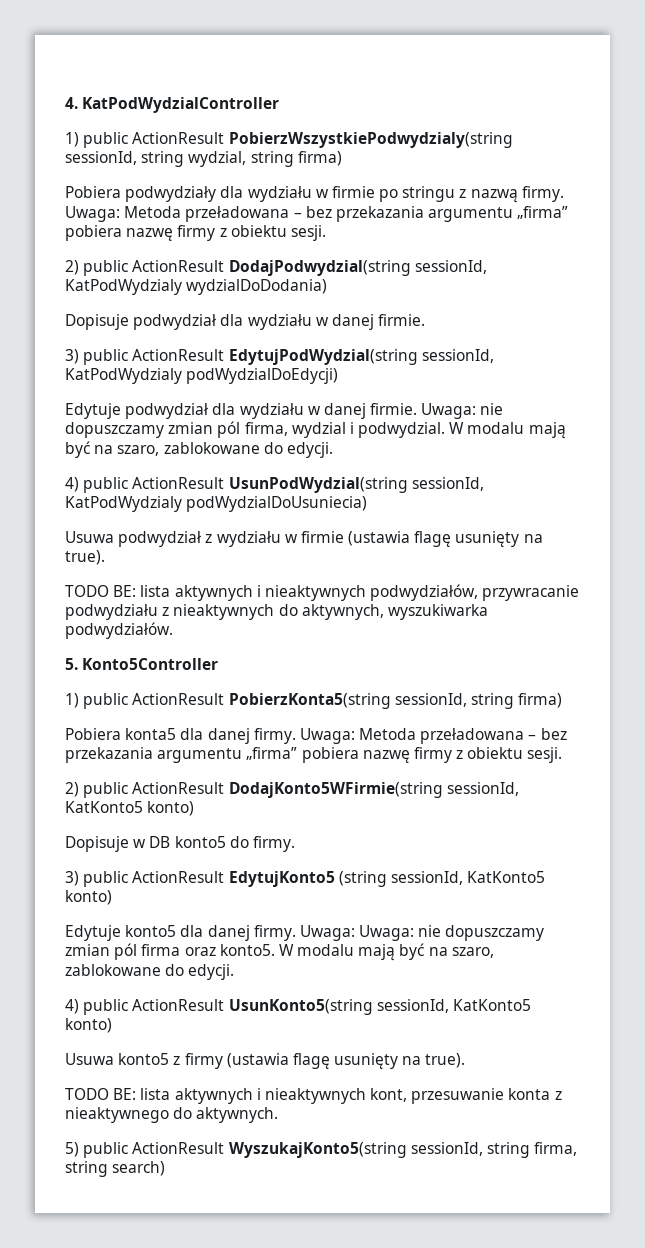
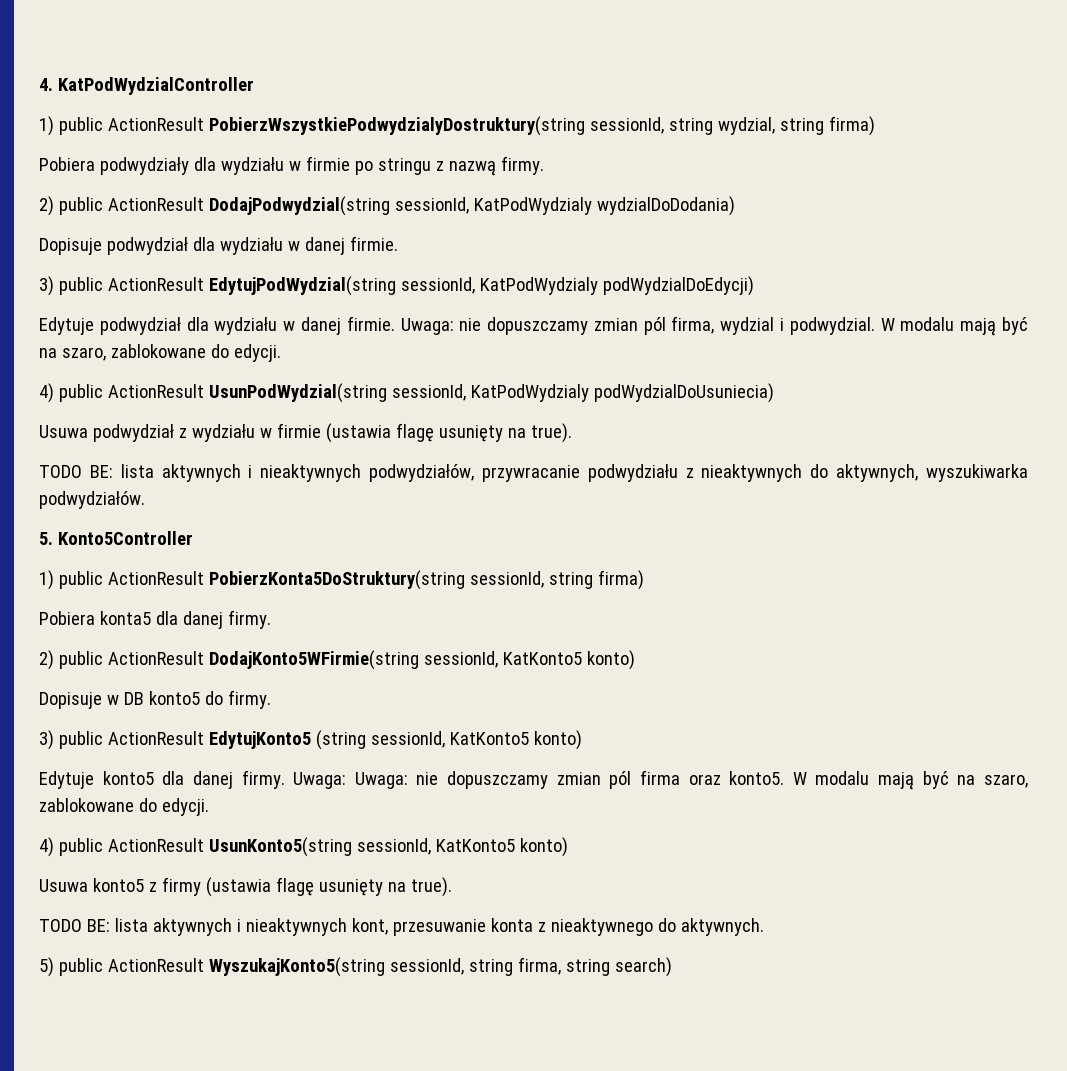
[228,132,513,148] PobierzWszystkiePodwydzialy(string -> [208,116,585,136] PobierzWszystkiePodwydzialyDostruktury(string
[65,206,569,222] [65,225,326,241] Uwaga: Metoda przeładowana – bez przekazania argumentu „firma” pobiera nazwę firmy z obiektu sesji. -> (544, 165) none
[228,693,391,709] PobierzKonta5(string -> [208,570,465,590] PobierzKonta5DoStruktury(string
[299,728,567,744] [65,747,563,763] Uwaga: Metoda przeładowana – bez przekazania argumentu „firma” pobiera nazwę firmy z obiektu sesji. -> (271, 619) none

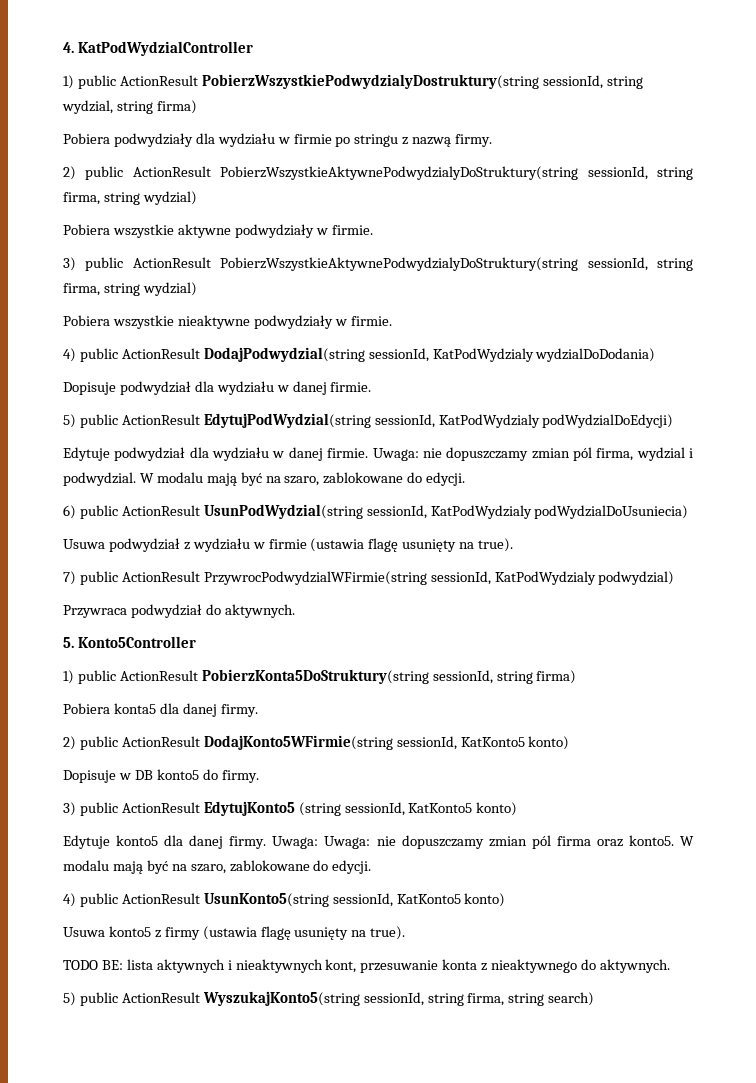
(204, 204) none -> [220,166,693,180] [63,191,197,205] [63,224,373,238] [63,257,693,271] [63,282,197,296] [63,315,392,329] [63,348,200,362] PobierzWszystkieAktywnePodwydzialyDoStruktury(string sessionId, string firma, string wydzial) // Pobiera wszystkie aktywne podwydziały w firmie. // 3) public ActionResult PobierzWszystkieAktywnePodwydzialyDoStruktury(string sessionId, string firma, string wydzial) // Pobiera wszystkie nieaktywne podwydziały w firmie. // 4) public ActionResult
[39,276,54,296] 3) -> [63,414,76,428] 5)
[39,383,54,403] 4) -> [63,505,76,519] 6)
[39,464,1028,482] [39,491,145,509] TODO BE: lista aktywnych i nieaktywnych podwydziałów, przywracanie podwydziału z nieaktywnych do aktywnych, wyszukiwarka podwydziałów. -> [63,571,675,585] [63,604,295,618] 7) public ActionResult PrzywrocPodwydzialWFirmie(string sessionId, KatPodWydzialy podwydzial) // Przywraca podwydział do aktywnych.

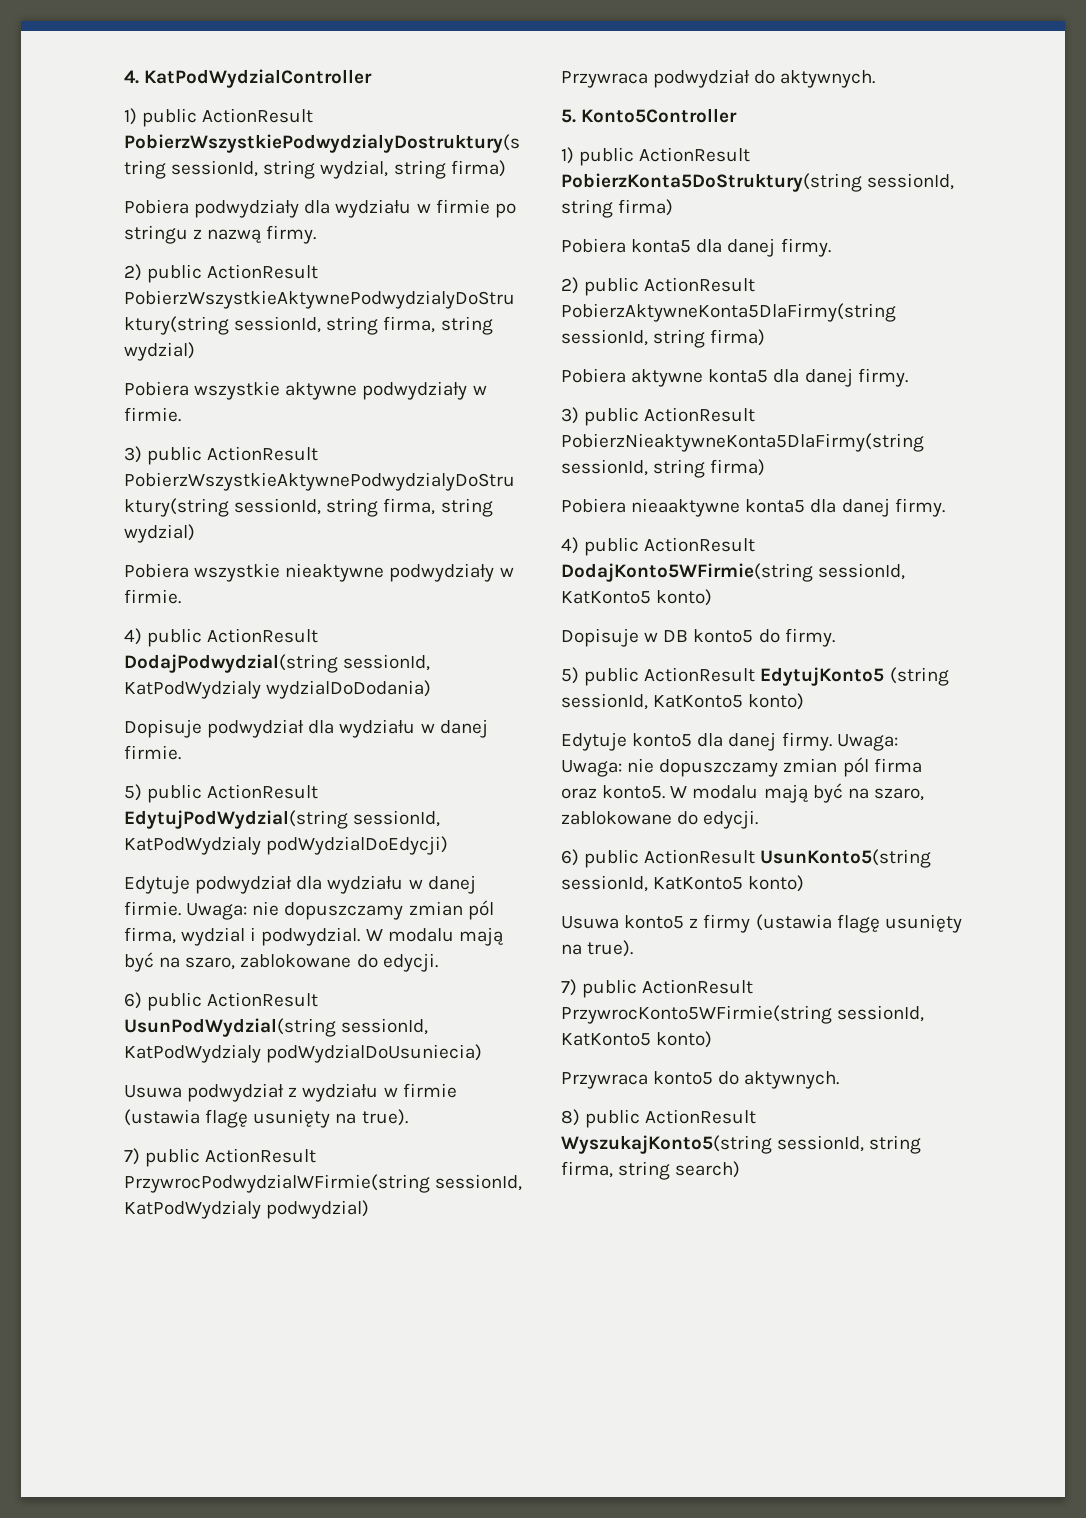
(200, 741) none -> [561,303,896,322] [561,329,766,348] [561,368,908,387] [561,407,756,426] [561,433,924,452] [561,459,766,478] [561,498,945,517] [561,537,756,556] PobierzAktywneKonta5DlaFirmy(string sessionId, string firma) // Pobiera aktywne konta5 dla danej firmy. // 3) public ActionResult PobierzNieaktywneKonta5DlaFirmy(string sessionId, string firma) // Pobiera nieaaktywne konta5 dla danej firmy. // 4) public ActionResult
[63,802,76,816] 3) -> [561,667,579,684] 5)
[63,893,76,907] 4) -> [561,849,579,866] 6)
[63,959,670,973] [63,992,76,1006] TODO BE: lista aktywnych i nieaktywnych kont, przesuwanie konta z nieaktywnego do aktywnych. // 5) -> [561,979,754,998] [561,1005,925,1024] [561,1031,713,1048] [561,1071,840,1089] [561,1109,580,1126] 7) public ActionResult PrzywrocKonto5WFirmie(string sessionId, KatKonto5 konto) // Przywraca konto5 do aktywnych. // 8)

